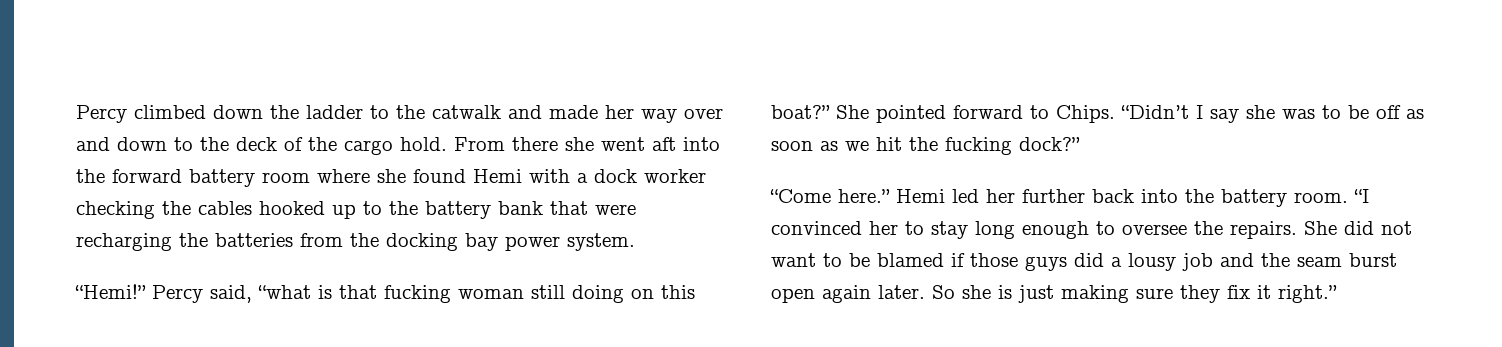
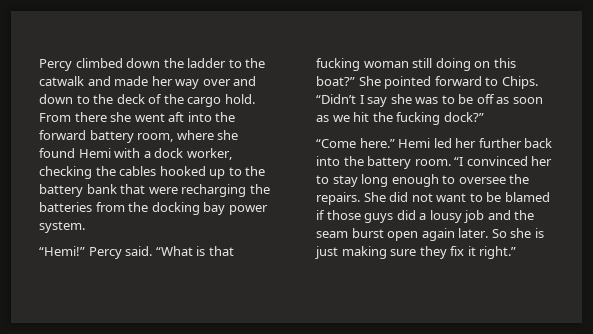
[262,172,310,183] room -> [137,133,174,142] room,
[644,169,706,183] worker -> [186,148,232,160] worker,
[210,285,311,303] said, “what -> [125,246,193,256] said. “What

